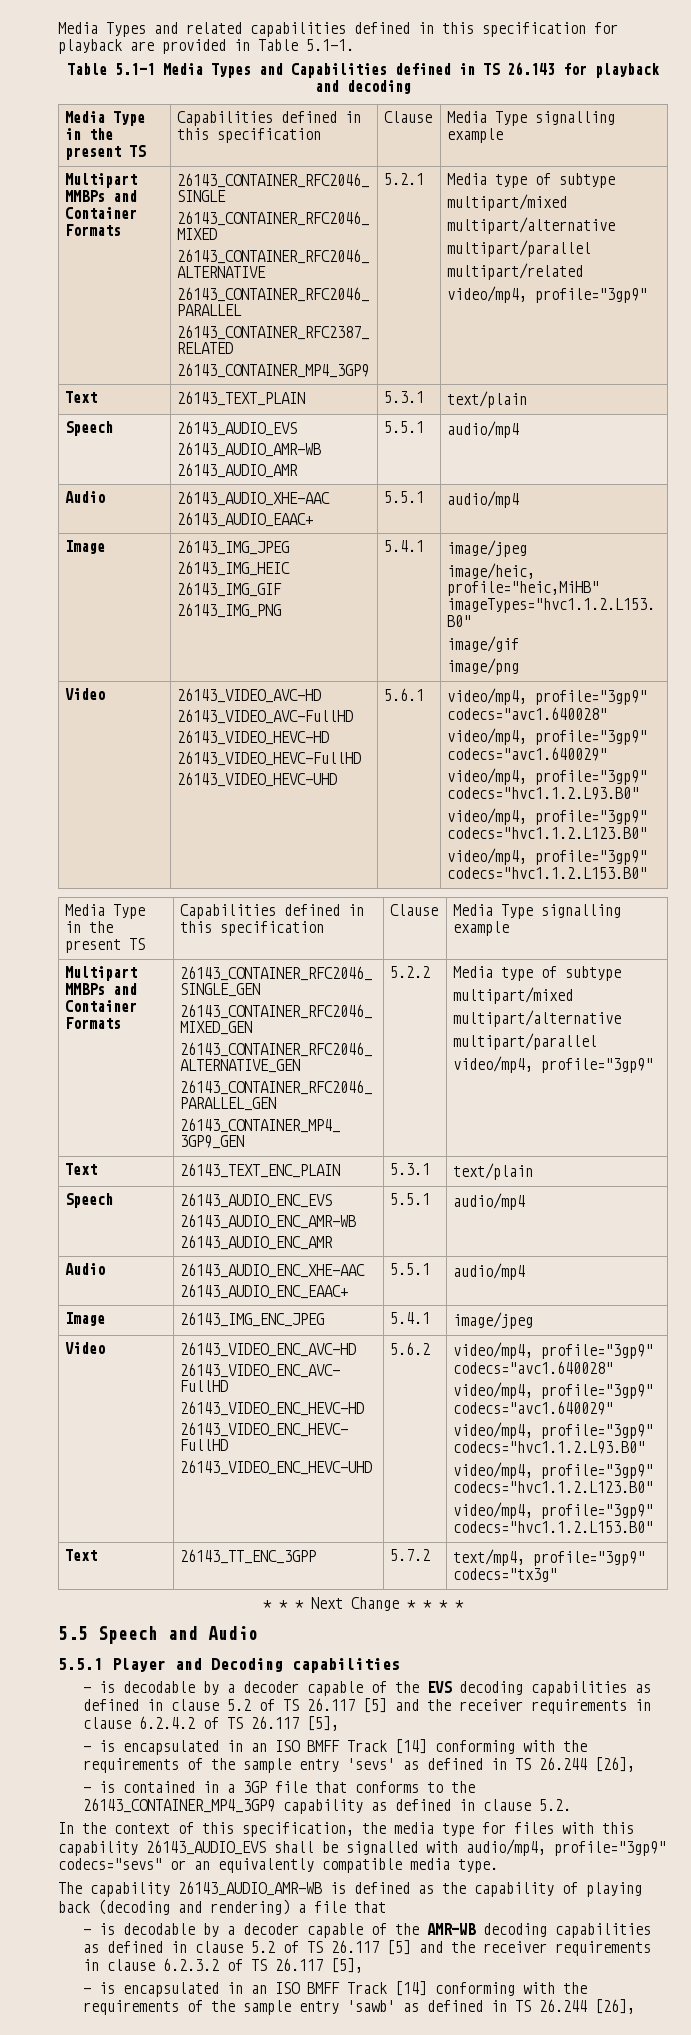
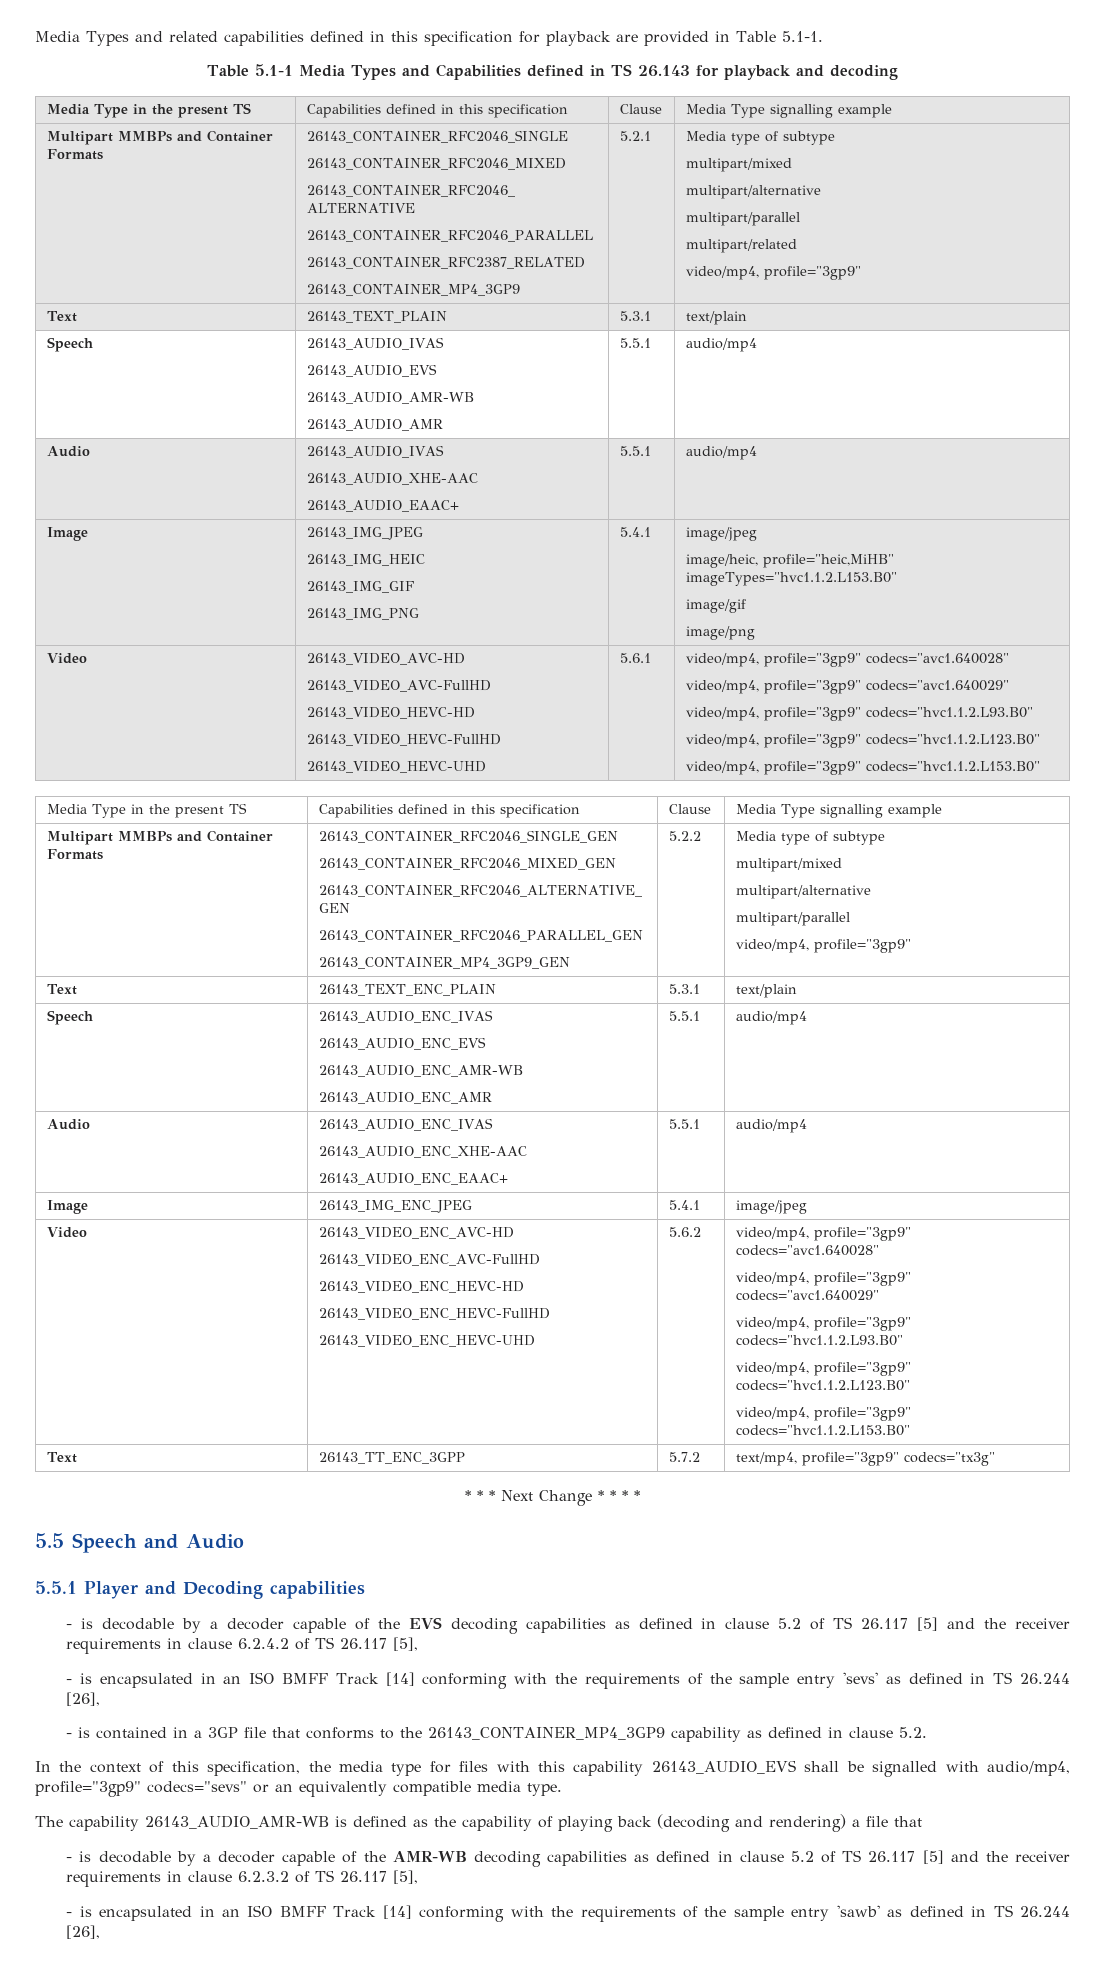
(113, 428) none -> [306,337,444,350] 26143_AUDIO_IVAS //
(105, 497) none -> [306,445,444,458] 26143_AUDIO_IVAS //
(113, 1200) none -> [318,1010,493,1023] 26143_AUDIO_ENC_IVAS //
(105, 1269) none -> [318,1118,493,1131] 26143_AUDIO_ENC_IVAS //

